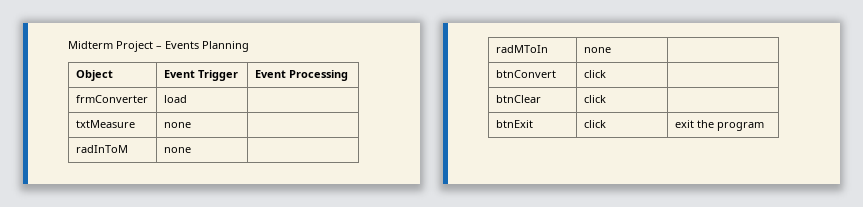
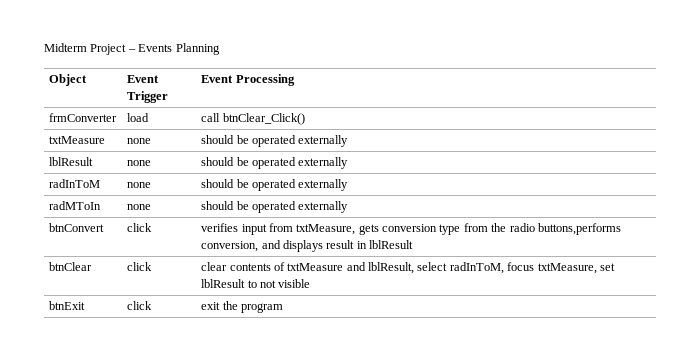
(187, 99) none -> [201,113,305,125] call btnClear_Click()
[75,145,128,153] [163,147,191,153] [495,45,548,53] [583,47,611,53] [495,70,556,78] [583,70,606,78] [495,95,541,103] [583,95,606,103] // radInToM | none | // radMToIn | none | // btnConvert | click | // btnClear | click | -> [201,135,349,147] [49,157,94,166] [127,160,152,166] [201,157,349,169] [49,179,101,188] [127,182,152,188] [201,179,349,191] [49,201,102,210] [127,204,152,210] [201,201,349,213] [49,223,105,232] [127,223,153,232] [201,223,621,235] [201,240,414,252] [49,262,93,271] [127,262,153,271] [201,262,615,274] [201,279,311,288] should be operated externally // lblResult | none | should be operated externally // radInToM | none | should be operated externally // radMToIn | none | should be operated externally // btnConvert | click | verifies input from txtMeasure, gets conversion type from the radio buttons,performs conversion, and displays result in lblResult // btnClear | click | clear contents of txtMeasure and lblResult, select radInToM, focus txtMeasure, set lblResult to not visible

